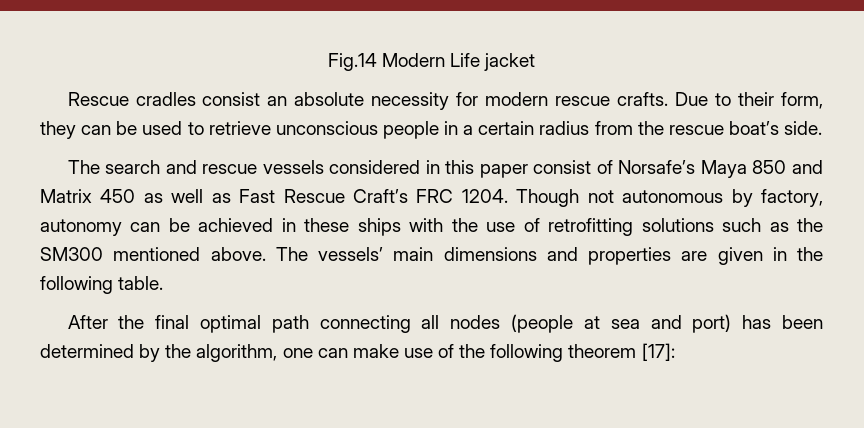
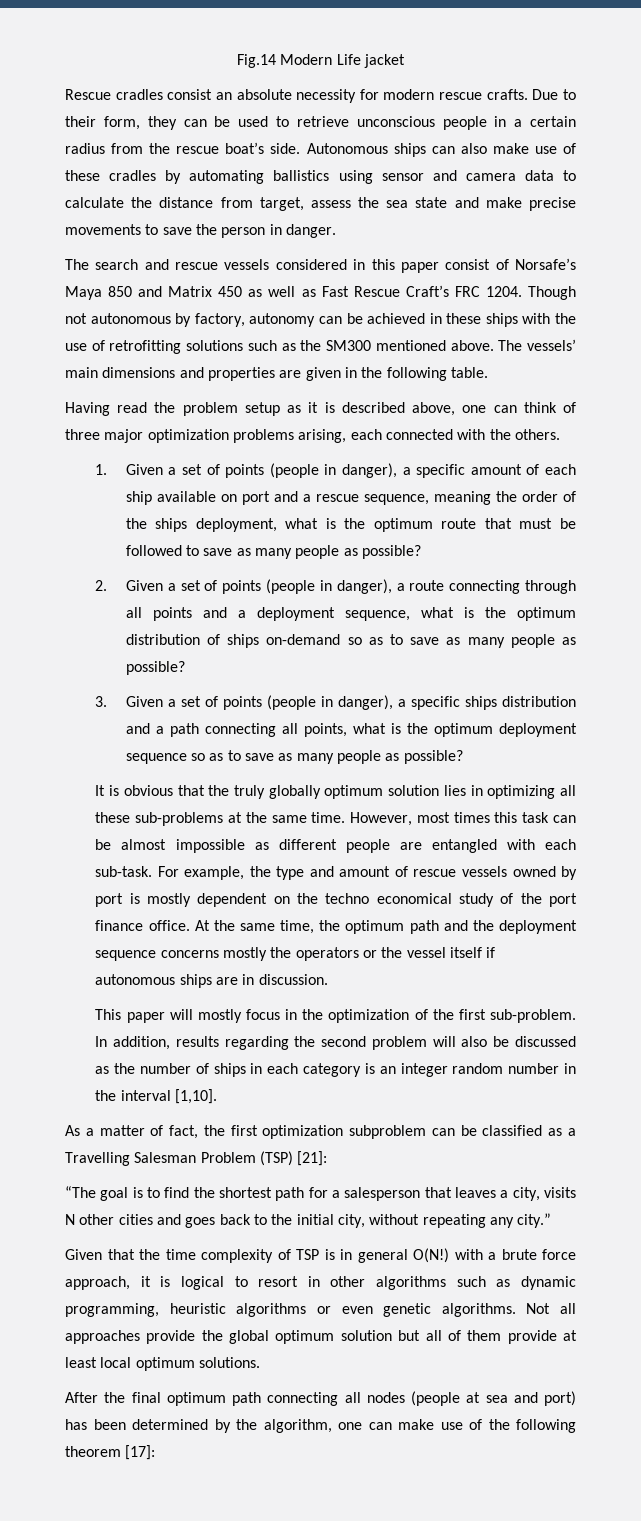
(823, 128) none -> [306,143,576,157] [65,170,577,184] [65,197,576,211] [65,224,336,238] Autonomous ships can also make use of these cradles by automating ballistics using sensor and camera data to calculate the distance from target, assess the sea state and make precise movements to save the person in danger.
(164, 283) none -> [65,402,576,416] [65,429,560,443] [95,463,576,478] [125,491,576,505] [125,518,576,532] [125,545,422,559] [95,579,576,594] [125,607,576,621] [125,634,576,648] [125,661,185,675] [95,695,576,710] [125,723,577,737] [125,750,463,764] [95,785,576,799] [95,812,577,826] [95,839,576,853] [95,866,577,880] [95,893,577,907] [95,920,577,934] [95,947,496,961] [95,974,328,988] [95,1009,576,1023] [95,1036,577,1050] [95,1063,576,1077] [95,1089,218,1104] [65,1125,576,1139] [65,1151,328,1166] [65,1186,576,1201] [65,1213,552,1228] [65,1248,576,1263] [65,1276,576,1290] [65,1303,576,1317] [65,1330,578,1344] [65,1357,260,1371] // Having read the problem setup as it is described above, one can think of three major optimization problems arising, each connected with the others. // 1. Given a set of points (people in danger), a specific amount of each ship available on port and a rescue sequence, meaning the order of the ships deployment, what is the optimum route that must be followed to save as many people as possible? // 2. Given a set of points (people in danger), a route connecting through all points and a deployment sequence, what is the optimum distribution of ships on-demand so as to save as many people as possible? // 3. Given a set of points (people in danger), a specific ships distribution and a path connecting all points, what is the optimum deployment sequence so as to save as many people as possible? // It is obvious that the truly globally optimum solution lies in optimizing all these sub-problems at the same time. However, most times this task can be almost impossible as different people are entangled with each sub-task. For example, the type and amount of rescue vessels owned by port is mostly dependent on the techno economical study of the port finance office. At the same time, the optimum path and the deployment sequence concerns mostly the operators or the vessel itself if autonomous ships are in discussion. // This paper will mostly focus in the optimization of the first sub-problem. In addition, results regarding the second problem will also be discussed as the number of ships in each category is an integer random number in the interval [1,10]. // As a matter of fact, the first optimization subproblem can be classified as a Travelling Salesman Problem (TSP) [21]: // “The goal is to find the shortest path for a salesperson that leaves a city, visits N other cities and goes back to the initial city, without repeating any city.” // Given that the time complexity of TSP is in general O(N!) with a brute force approach, it is logical to resort in other algorithms such as dynamic programming, heuristic algorithms or even genetic algorithms. Not all approaches provide the global optimum solution but all of them provide at least local optimum solutions.
[200,315,262,333] optimal -> [166,1392,226,1406] optimum

